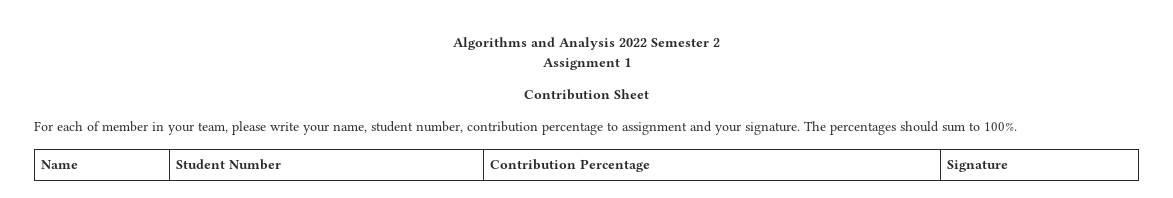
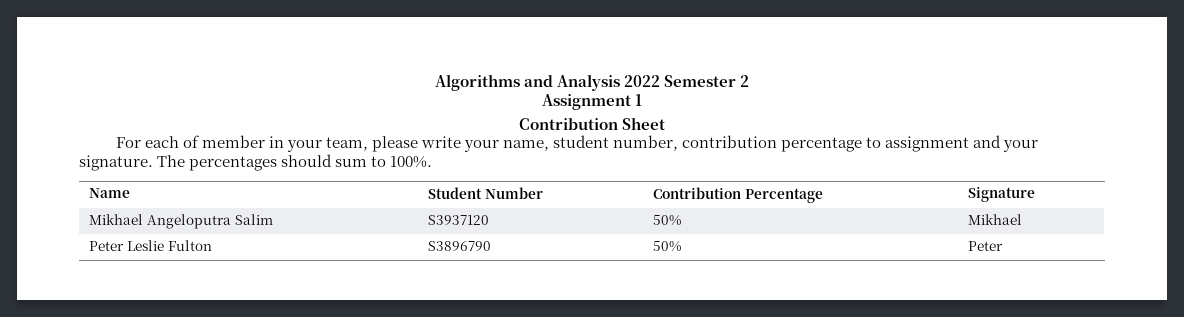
(1009, 166) none -> [89,214,273,229] [428,215,490,225] [653,215,682,226] [968,214,1023,225] [89,240,212,251] [428,241,492,251] [653,241,682,252] [968,241,1004,251] // Mikhael Angeloputra Salim | S3937120 | 50% | Mikhael // Peter Leslie Fulton | S3896790 | 50% | Peter

